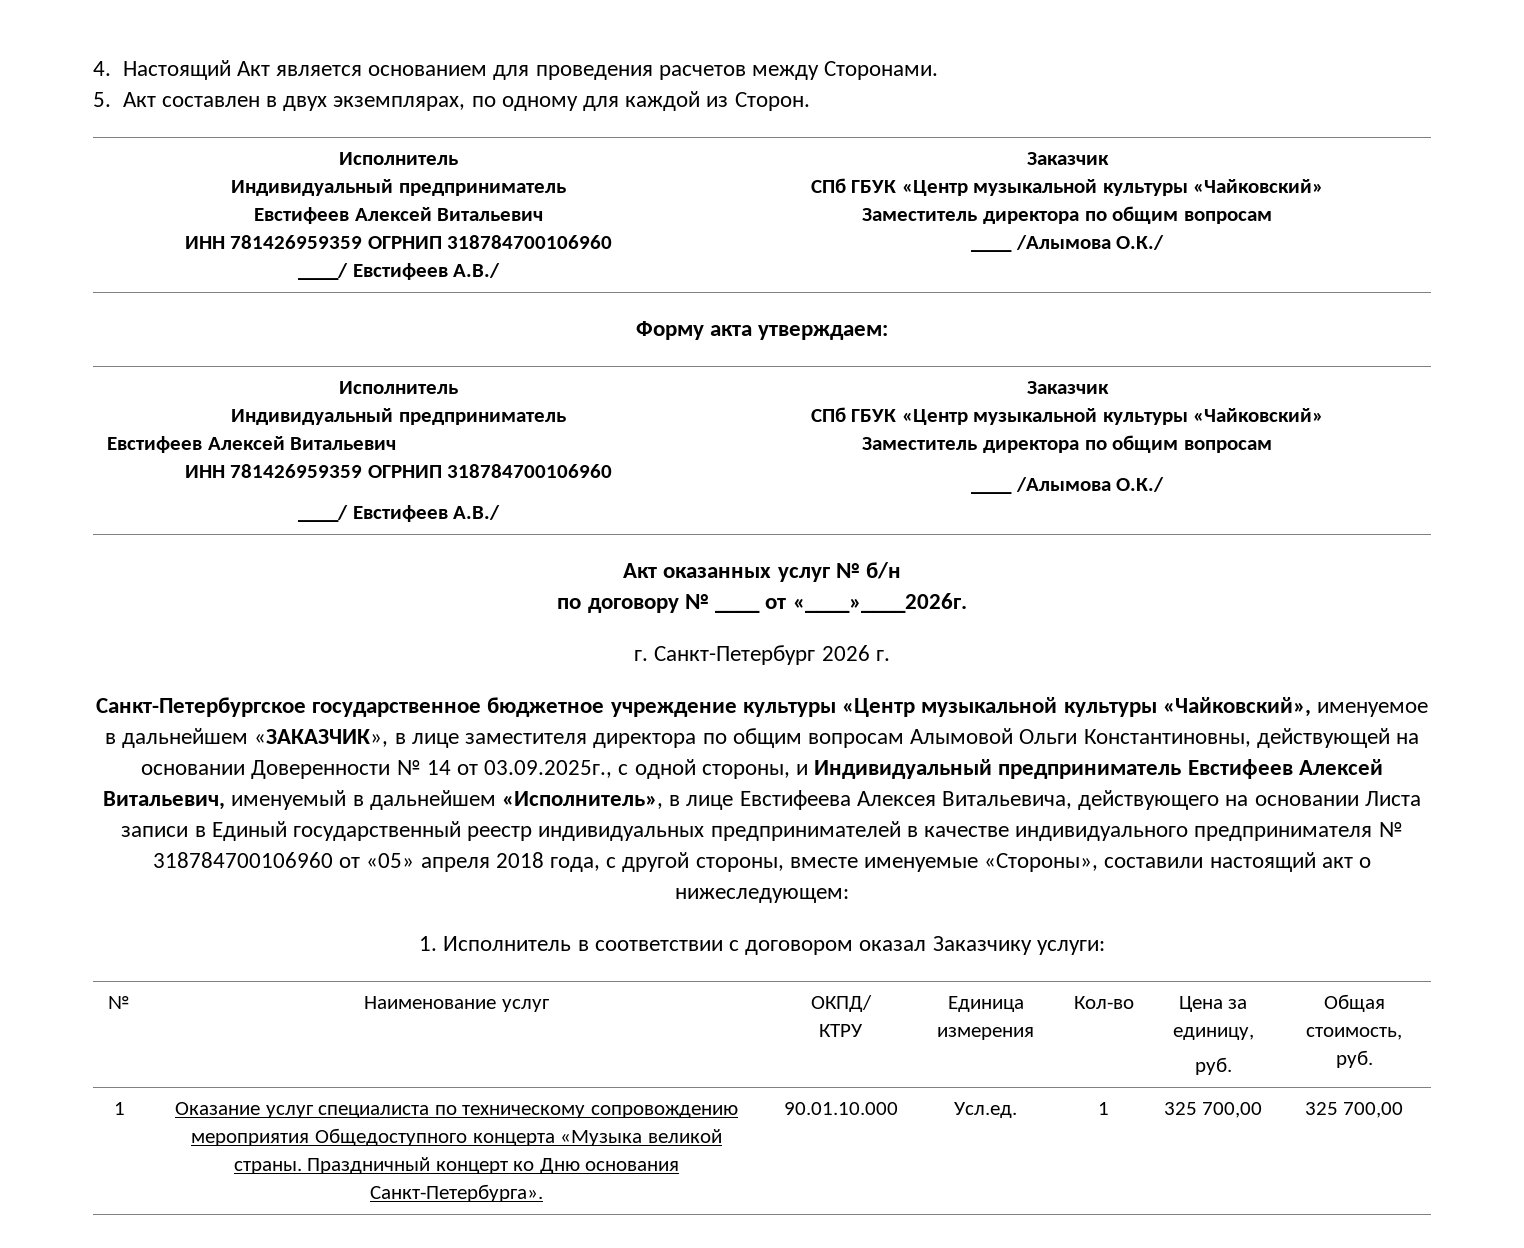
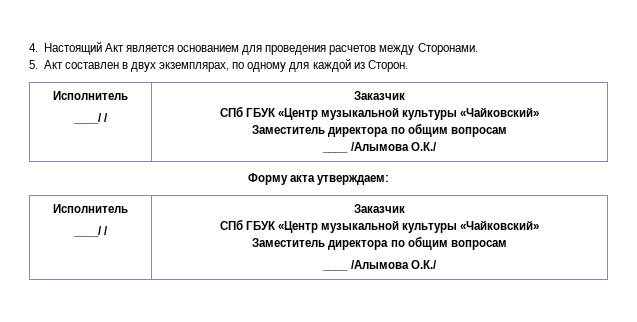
[231,179,566,196] [253,207,544,224] [184,235,613,249] [297,263,501,280] // Индивидуальный предприниматель // Евстифеев Алексей Витальевич // ИНН 781426959359 ОГРНИП 318784700106960 // ____/ Евстифеев А.В./ -> [72,113,109,124] // ____/ /
[231,408,566,425] [107,436,397,453] [184,464,613,478] [297,505,501,522] // Индивидуальный предприниматель // Евстифеев Алексей Витальевич // ИНН 781426959359 ОГРНИП 318784700106960 // ____/ Евстифеев А.В./ -> [72,226,109,237] // ____/ /
[623,562,901,582] [557,594,709,613] [715,609,761,613] [765,593,967,613] [634,645,890,665] [96,697,1428,717] [105,728,1419,748] [141,759,1383,779] [103,790,1421,810] [121,821,1403,841] [152,852,1372,872] [675,888,849,903] [419,936,1105,955] [108,996,130,1009] [364,996,550,1012] [810,995,872,1012] [819,1024,863,1037] [947,996,1024,1012] [937,1027,1034,1040] [1073,996,1134,1009] [1178,996,1248,1012] [1172,1027,1254,1040] [1194,1057,1232,1075] [1323,994,1385,1012] [1306,1027,1402,1040] [1335,1050,1373,1068] [113,1102,125,1115] [175,1102,738,1118] [191,1128,722,1146] [233,1157,680,1174] [370,1184,543,1202] [783,1102,898,1115] [954,1102,1017,1118] [1098,1102,1109,1115] [1163,1102,1263,1118] [1304,1102,1404,1118] // Акт оказанных услуг № б/н // по договору № ____ от «____»____2026г. // г. Санкт-Петербург 2026 г. // Санкт-Петербургское государственное бюджетное учреждение культуры «Центр музыкальной культуры «Чайковский», именуемое в дальнейшем «ЗАКАЗЧИК», в лице заместителя директора по общим вопросам Алымовой Ольги Константиновны, действующей на основании Доверенности № 14 от 03.09.2025г., с одной стороны, и Индивидуальный предприниматель Евстифеев Алексей Витальевич, именуемый в дальнейшем «Исполнитель», в лице Евстифеева Алексея Витальевича, действующего на основании Листа записи в Единый государственный реестр индивидуальных предпринимателей в качестве индивидуального предпринимателя № 318784700106960 от «05» апреля 2018 года, с другой стороны, вместе именуемые «Стороны», составили настоящий акт о нижеследующем: // 1. Исполнитель в соответствии с договором оказал Заказчику услуги: // № | Наименование услуг | ОКПД/ // КТРУ | Единица измерения | Кол-во | Цена за единицу, // руб. | Общая стоимость, руб. // 1 | Оказание услуг специалиста по техническому сопровождению мероприятия Общедоступного концерта «Музыка великой страны. Праздничный концерт ко Дню основания Санкт-Петербурга». | 90.01.10.000 | Усл.ед. | 1 | 325 700,00 | 325 700,00 -> (437, 264) none

